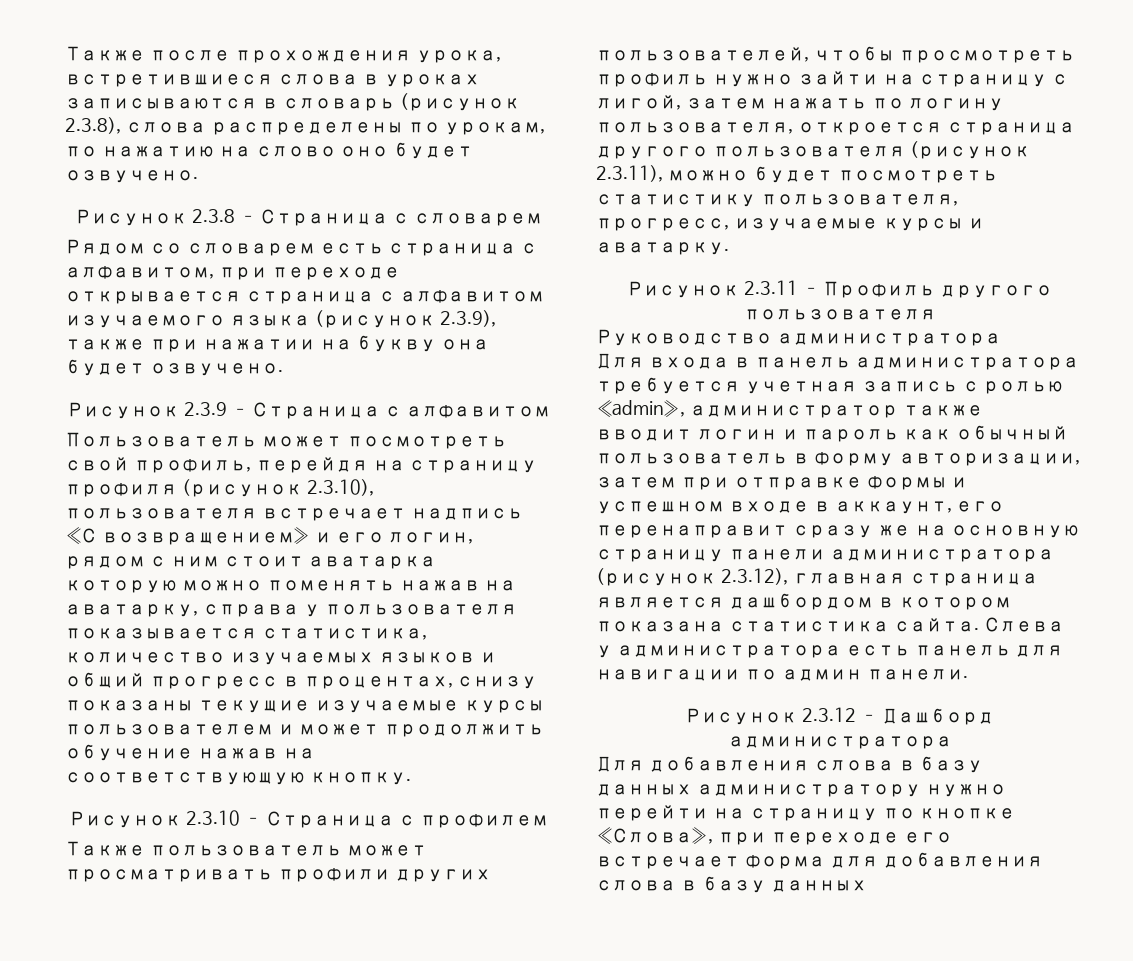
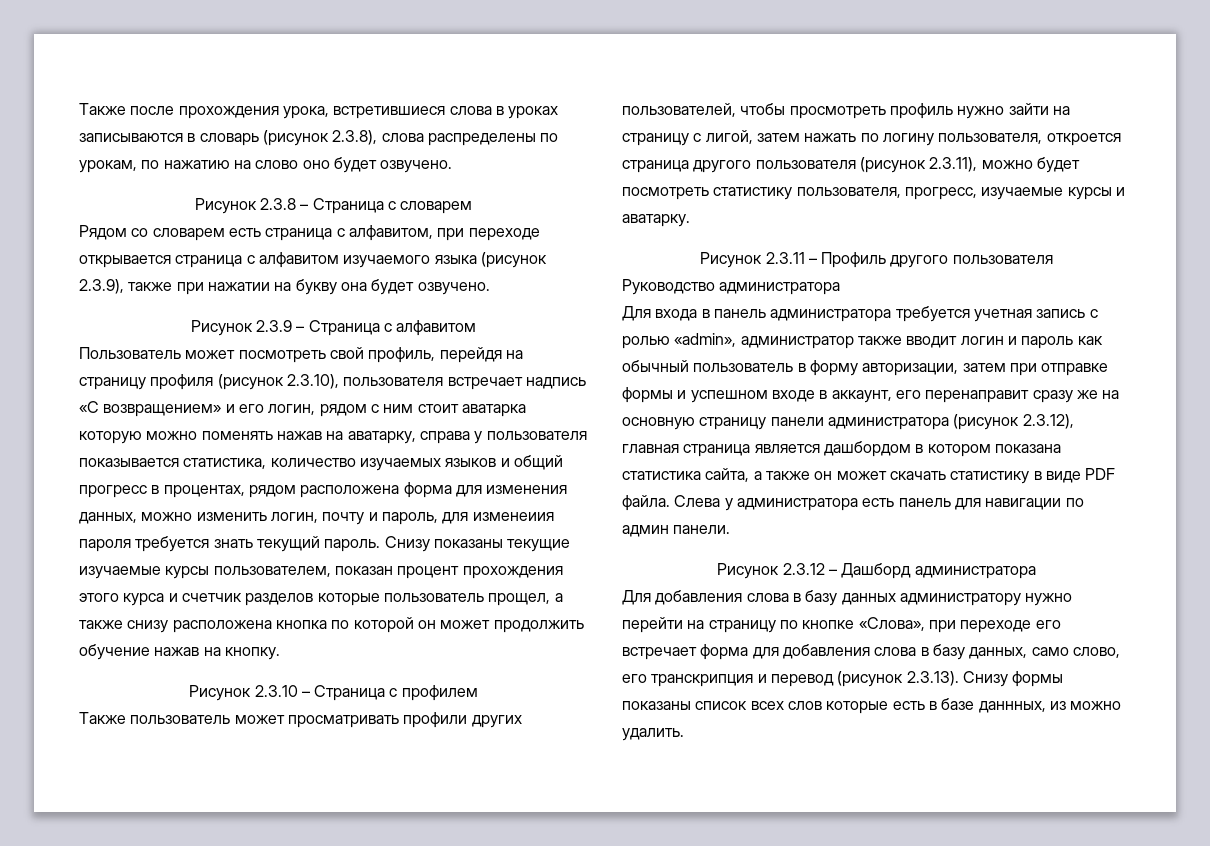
[457,676,538,689] [65,700,544,713] [65,724,294,735] снизу показаны текущие изучаемые курсы пользователем и -> [248,482,568,498] [79,512,554,525] [79,536,571,552] [79,566,563,579] [79,593,563,606] [79,617,436,633] рядом расположена форма для изменения данных, можно изменить логин, почту и пароль, для изменеиия пароля требуется знать текущий пароль. Снизу показаны текущие изучаемые курсы пользователем, показан процент прохождения этого курса и счетчик разделов которые пользователь прощел, а также снизу расположена кнопка по которой он
[65,772,305,785] соответствующую -> (221, 651) none
[893,618,979,632] сайта. -> [705,468,1116,484] [622,495,670,511] сайта, а также он может скачать статистику в виде PDF файла.
[770,880,867,892] данных -> [969,647,1120,659] [622,671,1064,687] [622,698,1122,714] [622,728,684,741] данных, само слово, его транскрипция и перевод (рисунок 2.3.13). Снизу формы показаны список всех слов которые есть в базе даннных, из можно удалить.

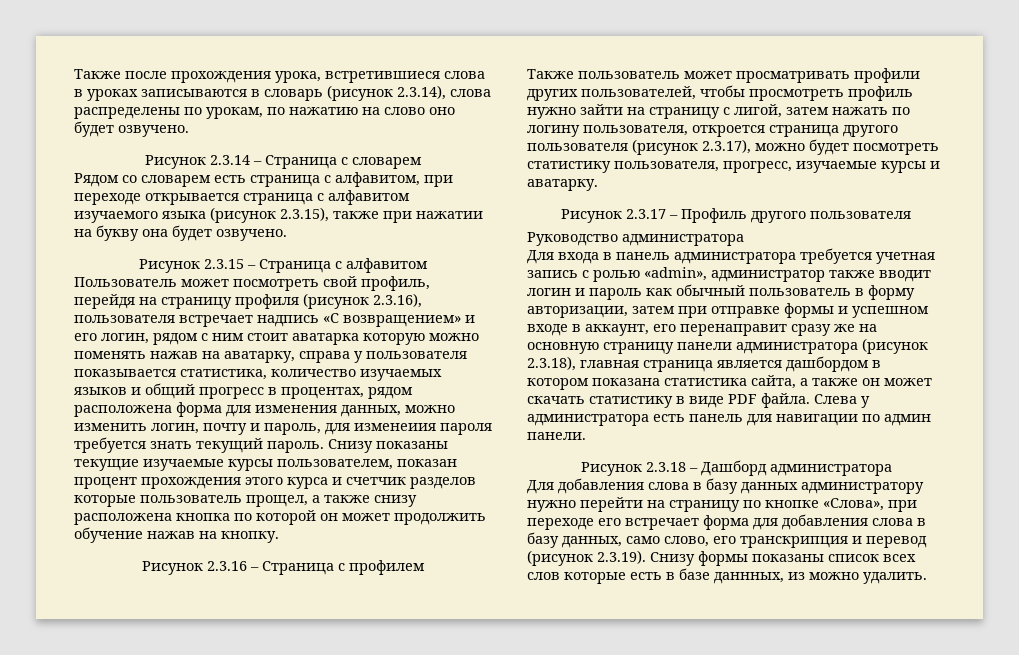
[332,130,378,145] 2.3.8), -> [397,85,446,100] 2.3.14),
[260,198,297,210] 2.3.8 -> [210,155,250,165] 2.3.14
[79,279,124,294] 2.3.9), -> [280,207,329,222] 2.3.15),
[256,320,293,332] 2.3.9 -> [204,259,244,269] 2.3.15
[286,374,339,389] 2.3.10), -> [373,293,422,308] 2.3.16),
[254,685,298,697] 2.3.10 -> [207,561,247,571] 2.3.16
[929,157,978,172] 2.3.11), -> [702,139,751,154] 2.3.17),
[765,252,805,264] 2.3.11 -> [626,209,666,219] 2.3.17
[1022,414,1074,429] 2.3.12), -> [527,356,576,371] 2.3.18),
[782,563,825,575] 2.3.12 -> [645,462,686,472] 2.3.18
[906,671,959,686] 2.3.13). -> [597,550,646,564] 2.3.19).

